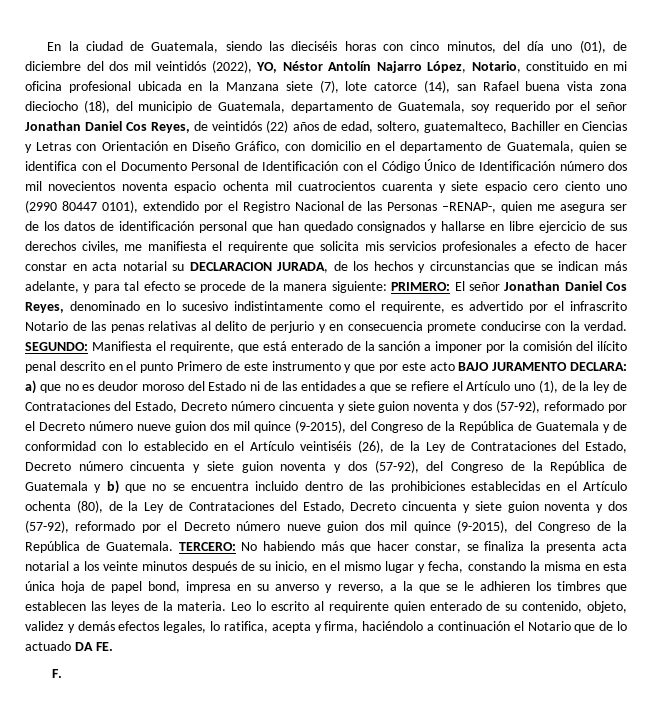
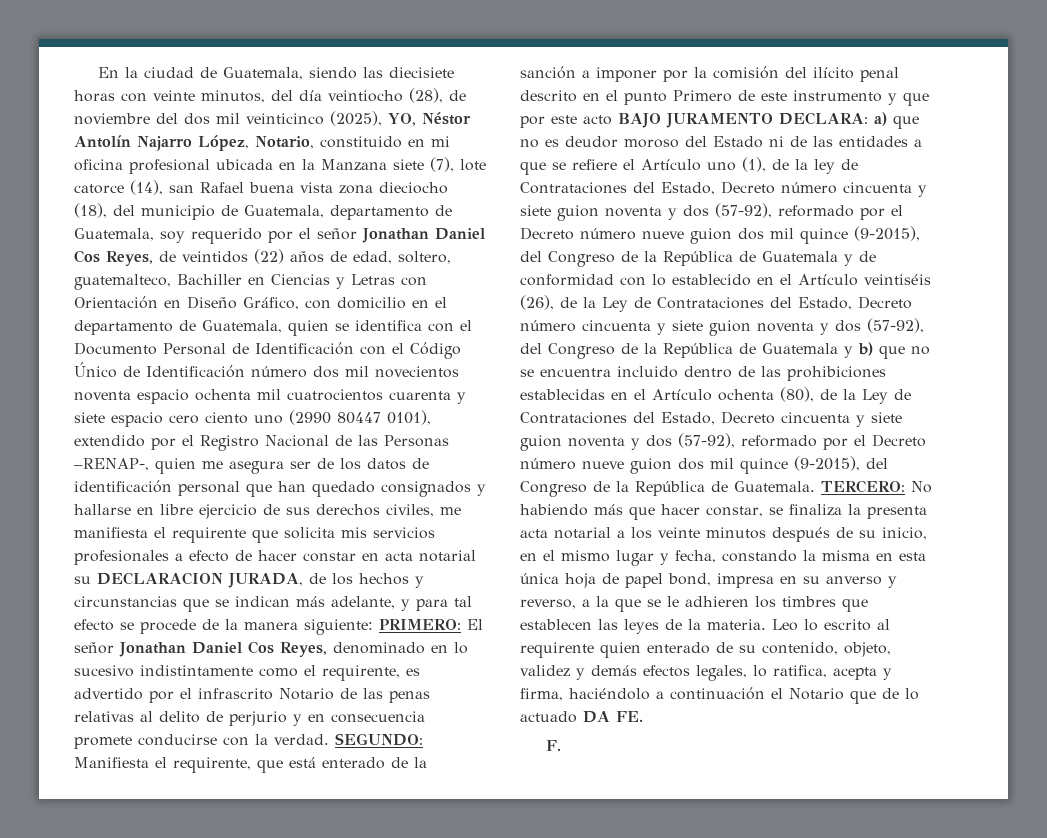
[291,41,338,51] dieciséis -> [388,67,454,78] diecisiete
[410,41,440,51] cinco -> [153,90,195,101] veinte
[551,40,627,53] [25,61,81,71] uno (01), de diciembre -> [328,88,466,103] [74,113,150,125] veintiocho (28), de noviembre
[156,60,252,73] veintidós (2022), -> [246,111,382,126] veinticinco (2025),
[212,121,263,131] veintidós -> [182,251,248,263] veintidos

